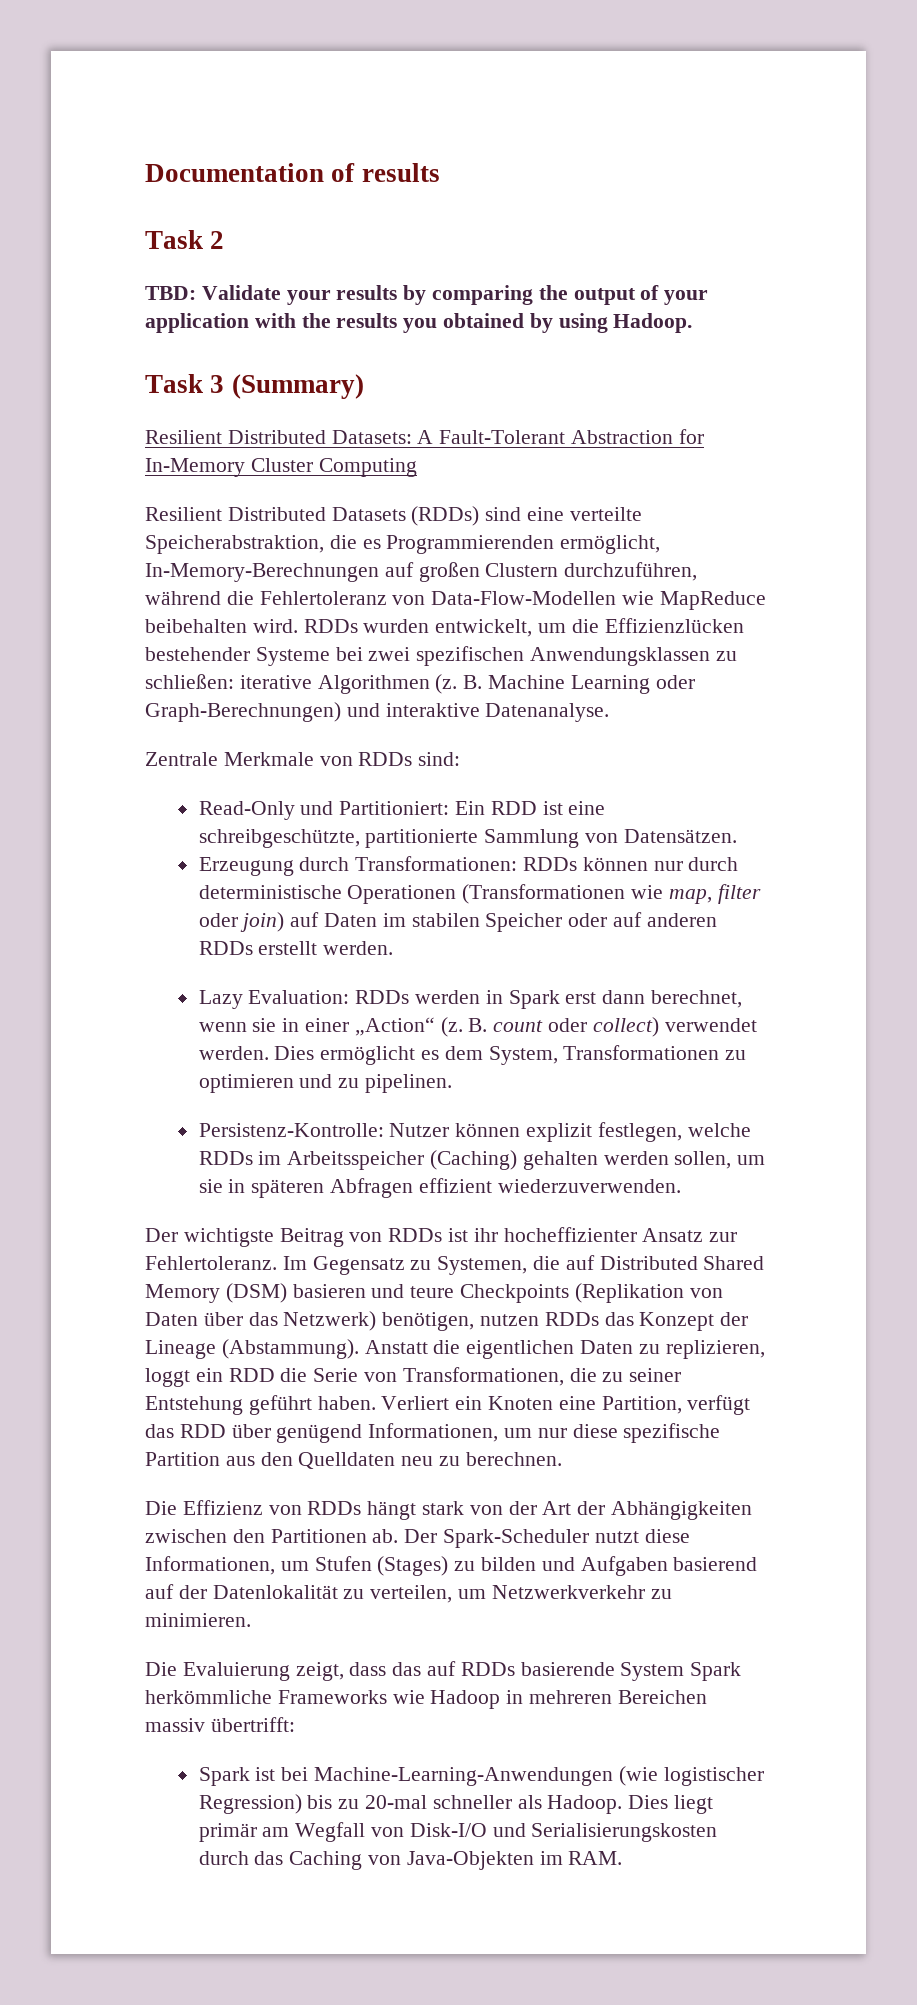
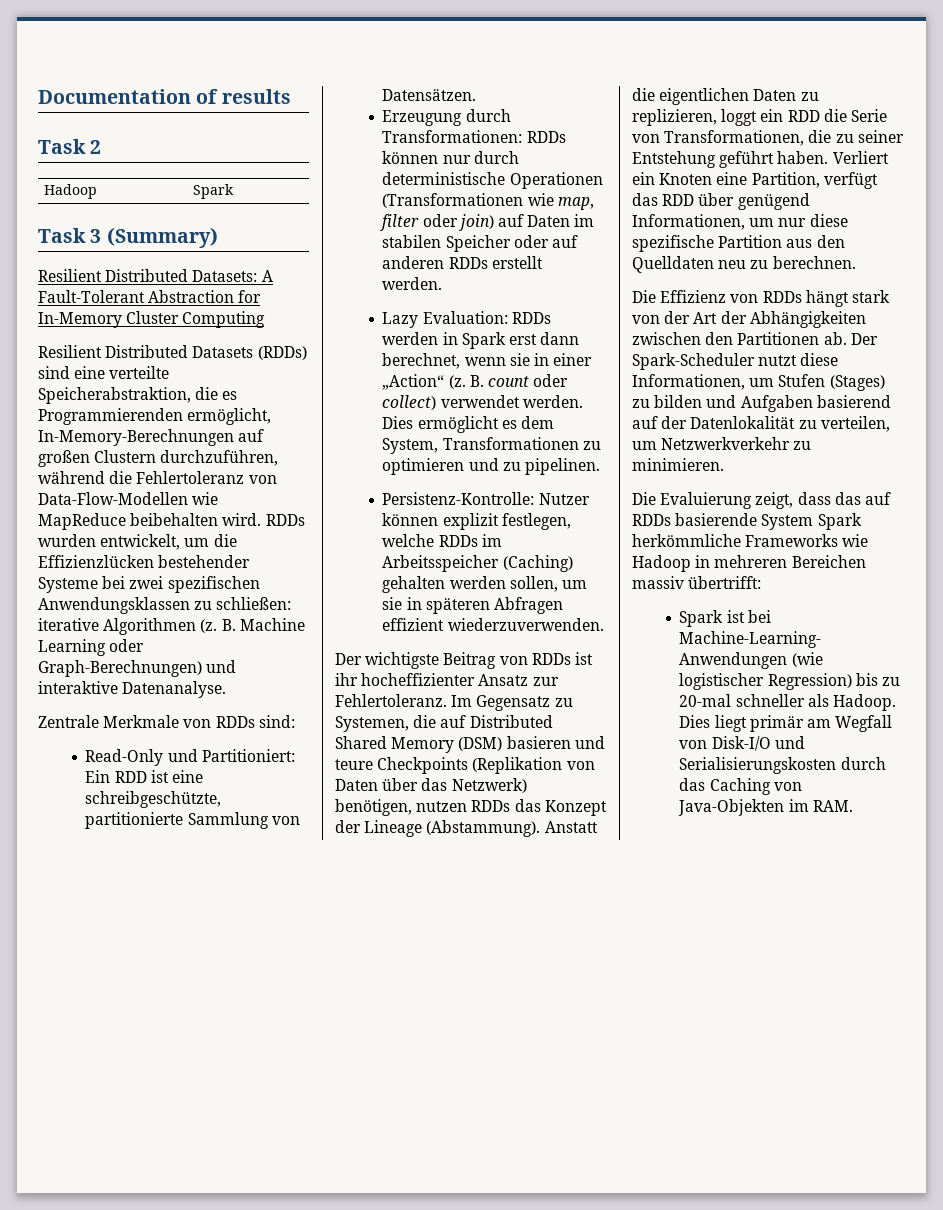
[145,285,709,305] [145,313,693,333] // TBD: Validate your results by comparing the output of your application with the results you obtained by using Hadoop. -> [44,184,98,199] [193,184,235,199] // Hadoop | Spark

